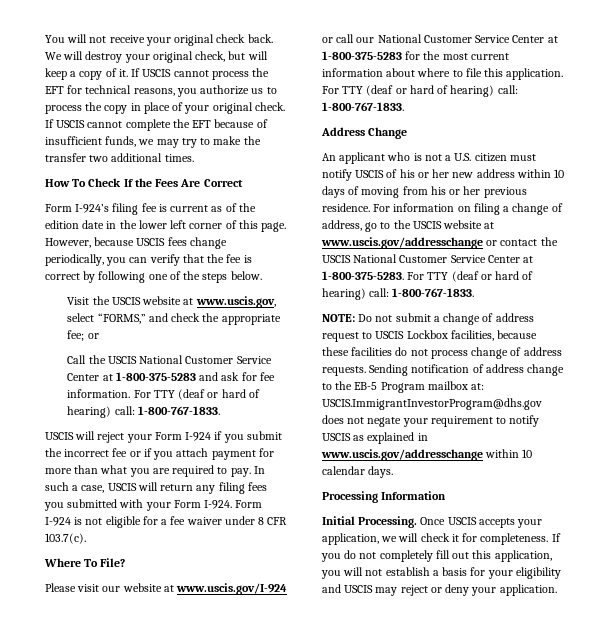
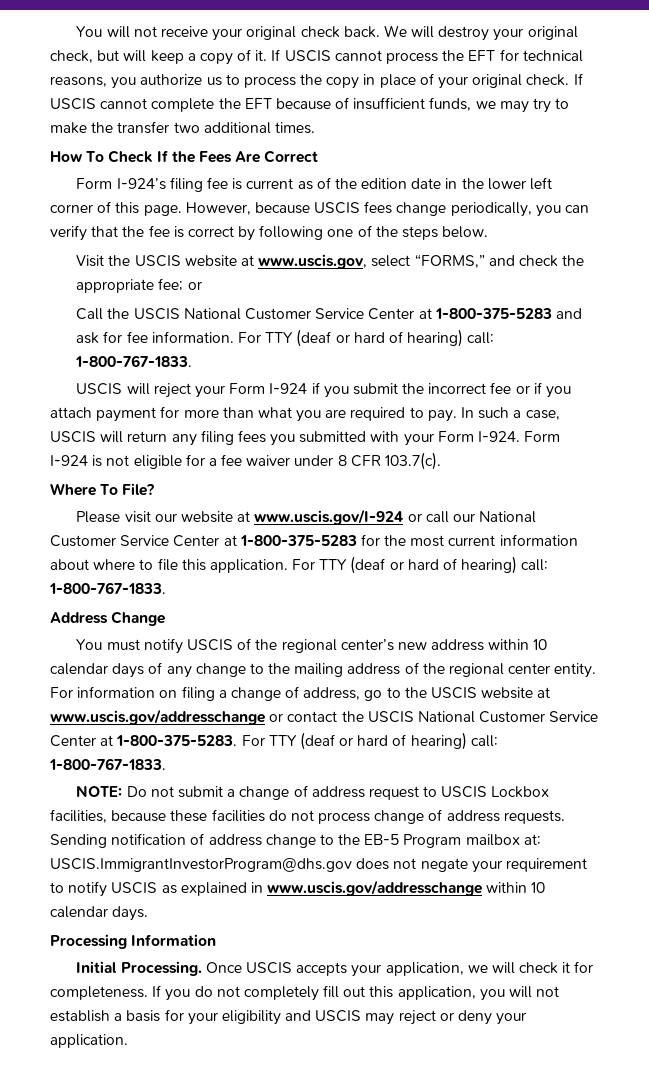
[322,152,507,164] An applicant who is not a U.S. citizen -> [76,639,103,650] You
[399,169,450,178] his or her -> [255,639,394,653] the regional center’s
(565, 173) none -> [50,663,108,675] calendar
[361,186,527,198] [322,203,370,212] moving from his or her previous residence. -> [166,662,597,678] any change to the mailing address of the regional center entity.

